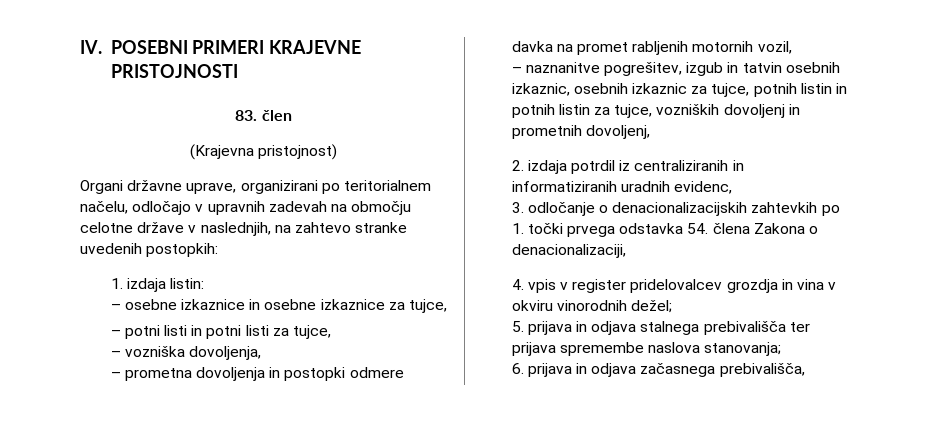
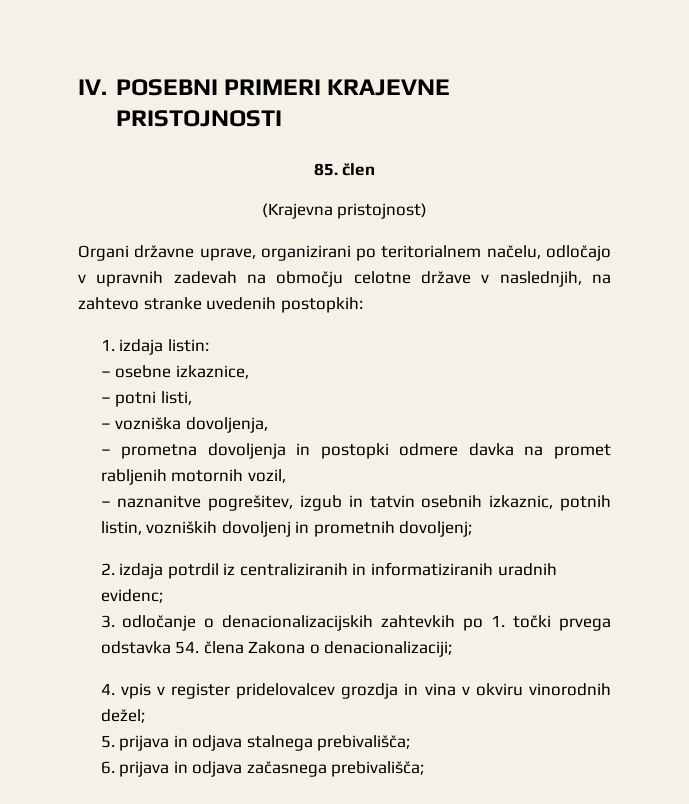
[235,110,258,121] 83. -> [313,163,338,176] 85.
[181,299,447,313] [110,325,331,339] izkaznice in osebne izkaznice za tujce, // – potni listi in potni listi za tujce, -> [175,365,249,379] [100,391,192,407] izkaznice, // – potni listi,
[573,83,847,97] [511,104,653,118] osebnih izkaznic za tujce, potnih listin in potnih listin za tujce, -> [560,495,611,511] [100,521,142,535] potnih listin,
[585,125,650,139] dovoljenj, -> [399,521,473,537] dovoljenj;
[674,181,733,194] evidenc, -> [100,589,163,603] evidenc;
[511,244,626,258] denacionalizaciji, -> [324,641,453,657] denacionalizaciji;
[703,321,810,335] [511,342,782,356] prebivališča ter prijava spremembe naslova stanovanja; -> [317,735,411,751] prebivališča;
[719,363,805,377] prebivališča, -> [331,761,425,777] prebivališča;

